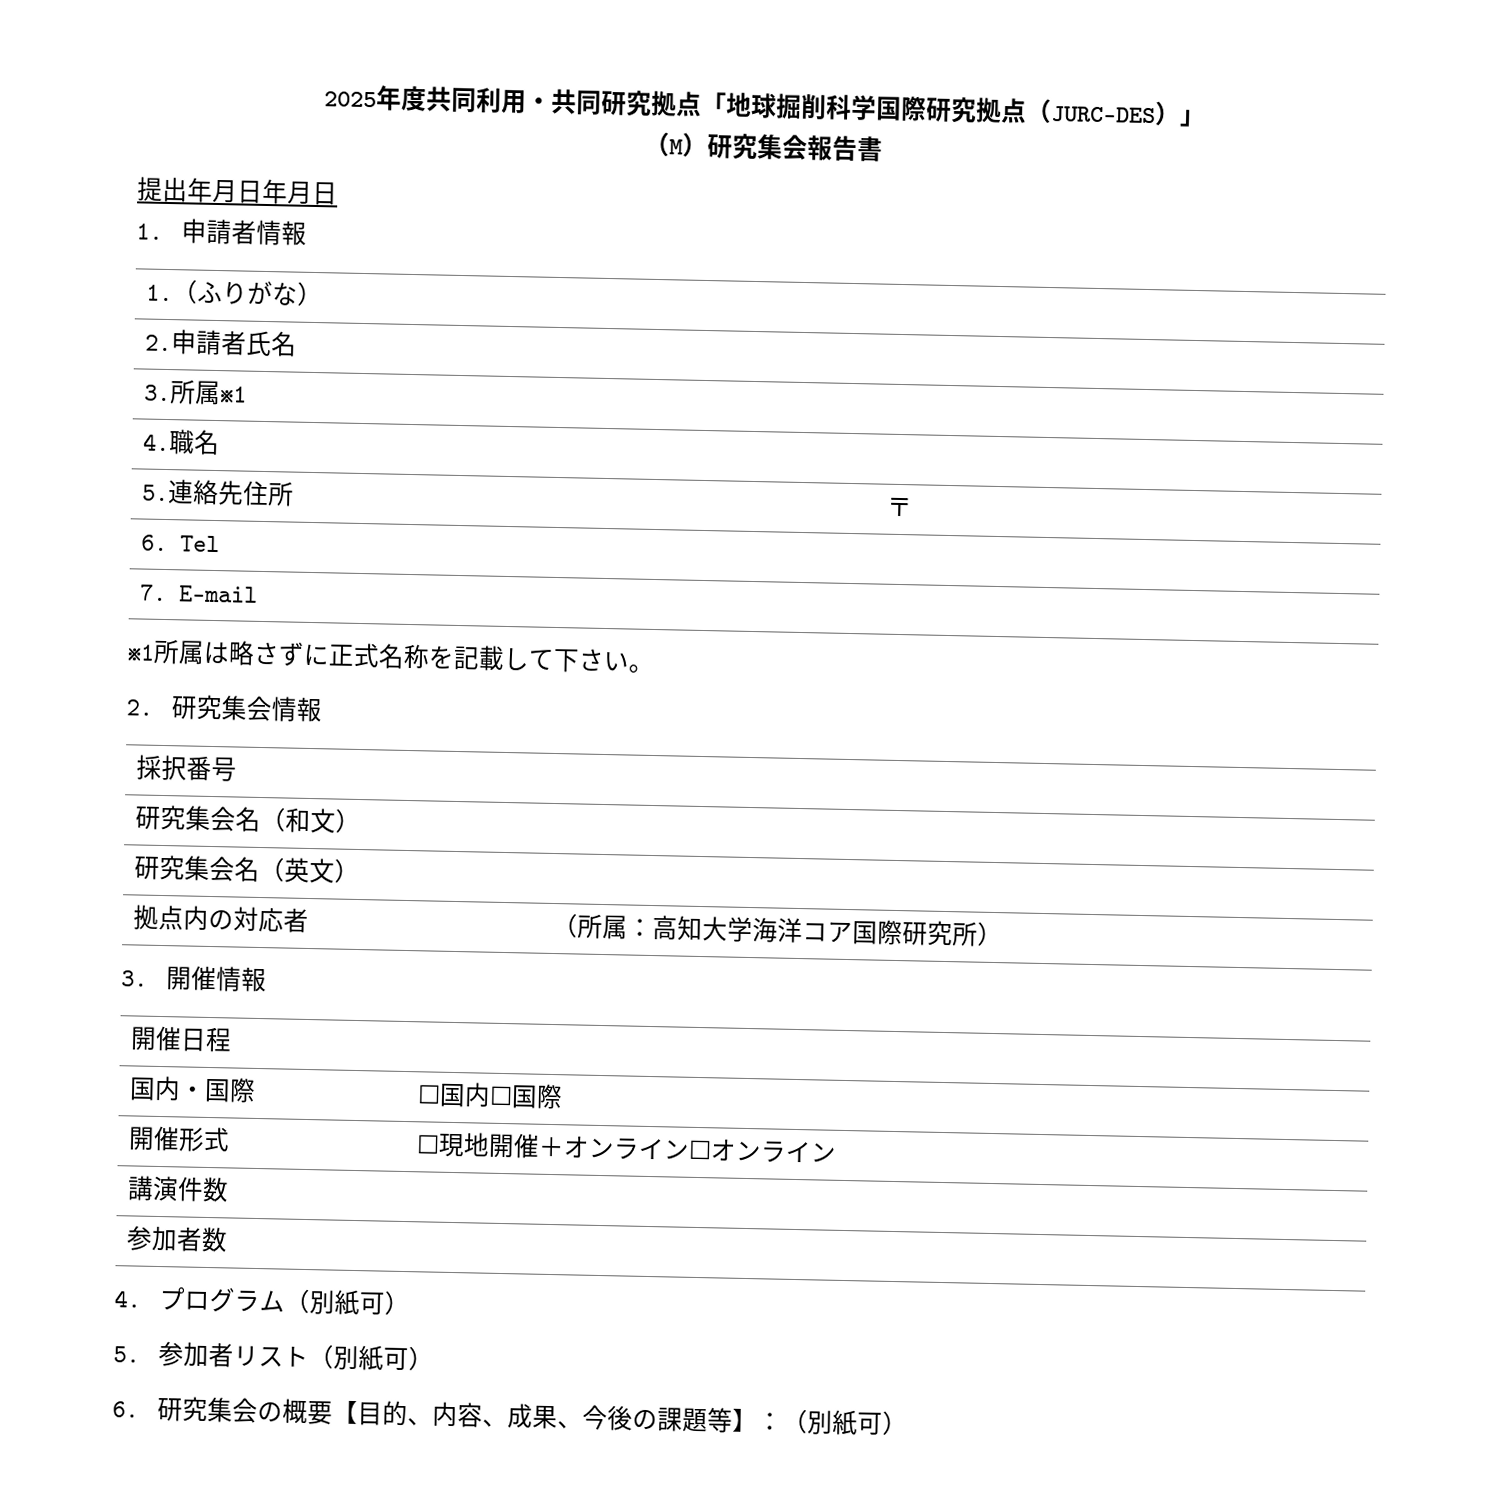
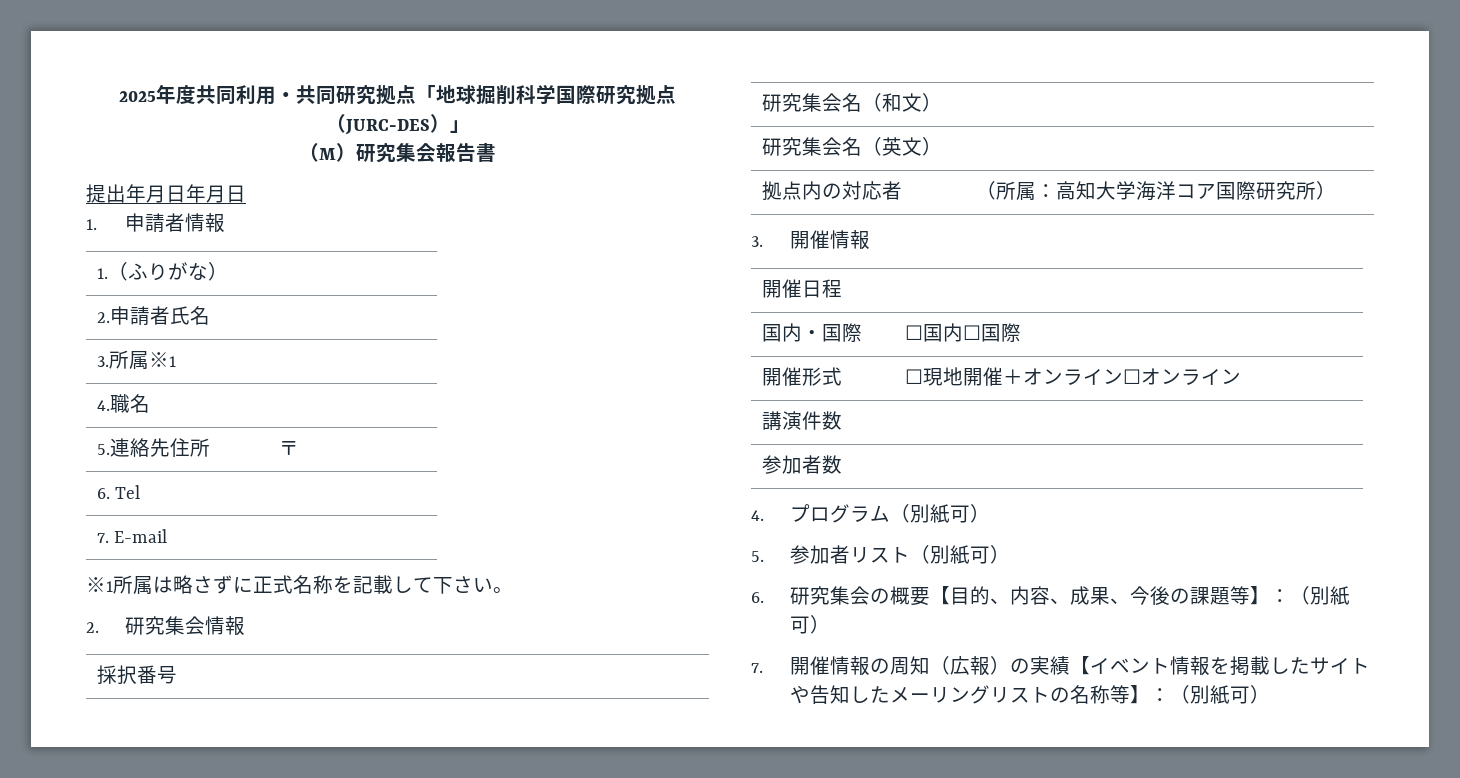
(909, 1423) none -> [751,656,1370,676] [789,685,1270,705] // 7.開催情報の周知（広報）の実績【イベント情報を掲載したサイトや告知したメーリングリストの名称等】：（別紙可）

